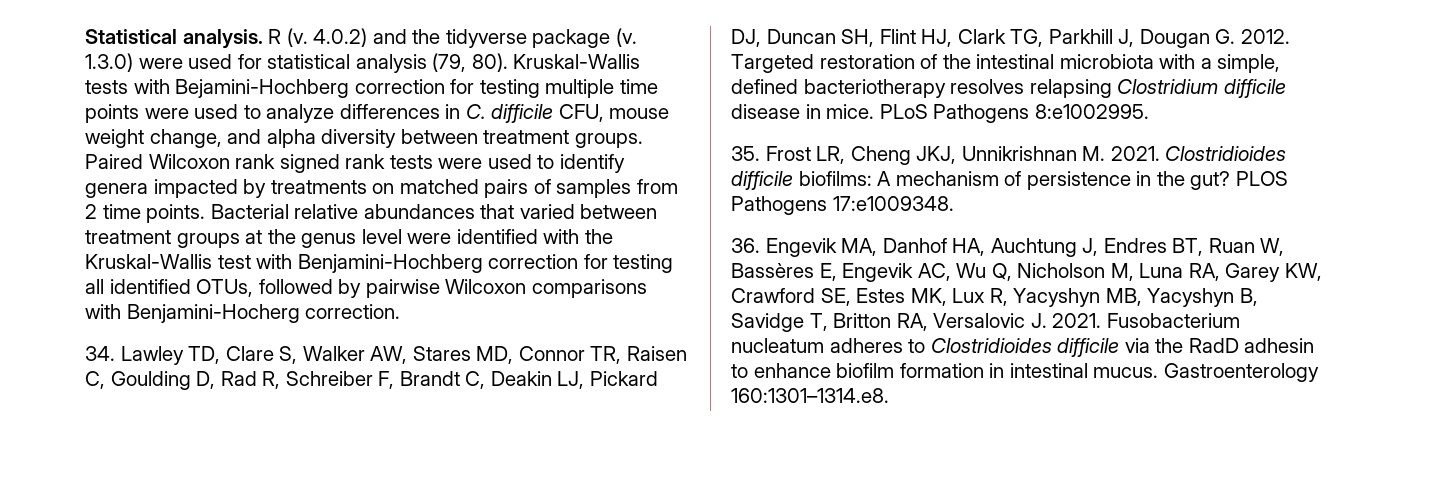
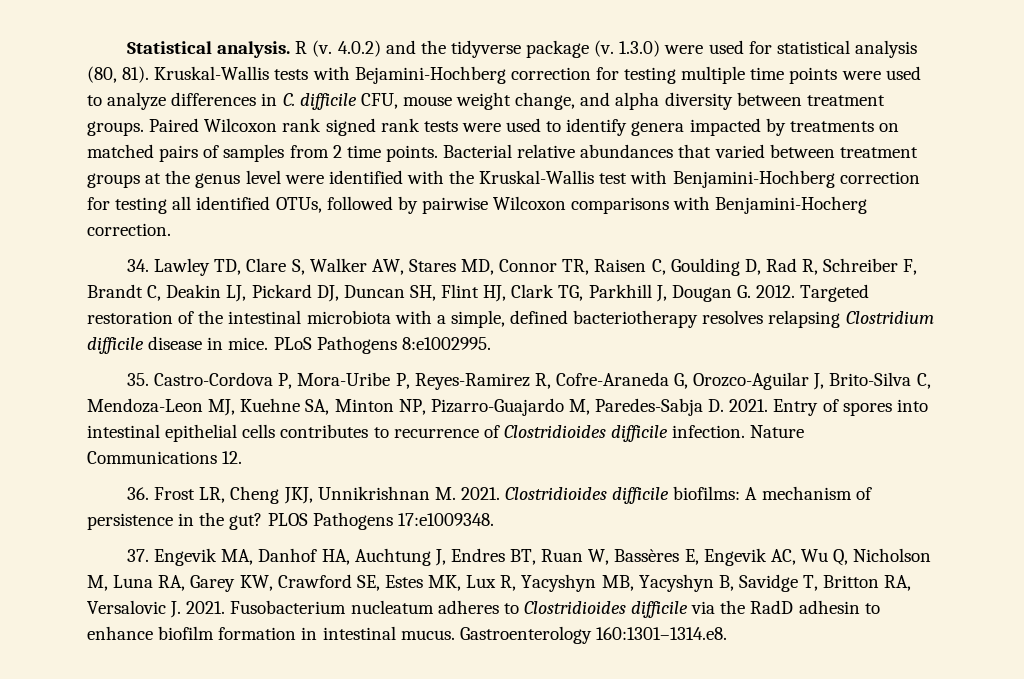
[432,53,508,72] (79, 80). -> [87,66,150,83] (80, 81).
(760, 153) none -> [154,372,931,390] [87,398,928,416] [87,424,805,442] [87,451,243,464] [126,487,149,500] Castro-Cordova P, Mora-Uribe P, Reyes-Ramirez R, Cofre-Araneda G, Orozco-Aguilar J, Brito-Silva C, Mendoza-Leon MJ, Kuehne SA, Minton NP, Pizarro-Guajardo M, Paredes-Sabja D. 2021. Entry of spores into intestinal epithelial cells contributes to recurrence of Clostridioides difficile infection. Nature Communications 12. // 36.
[731,238,760,253] 36. -> [126,549,149,562] 37.

